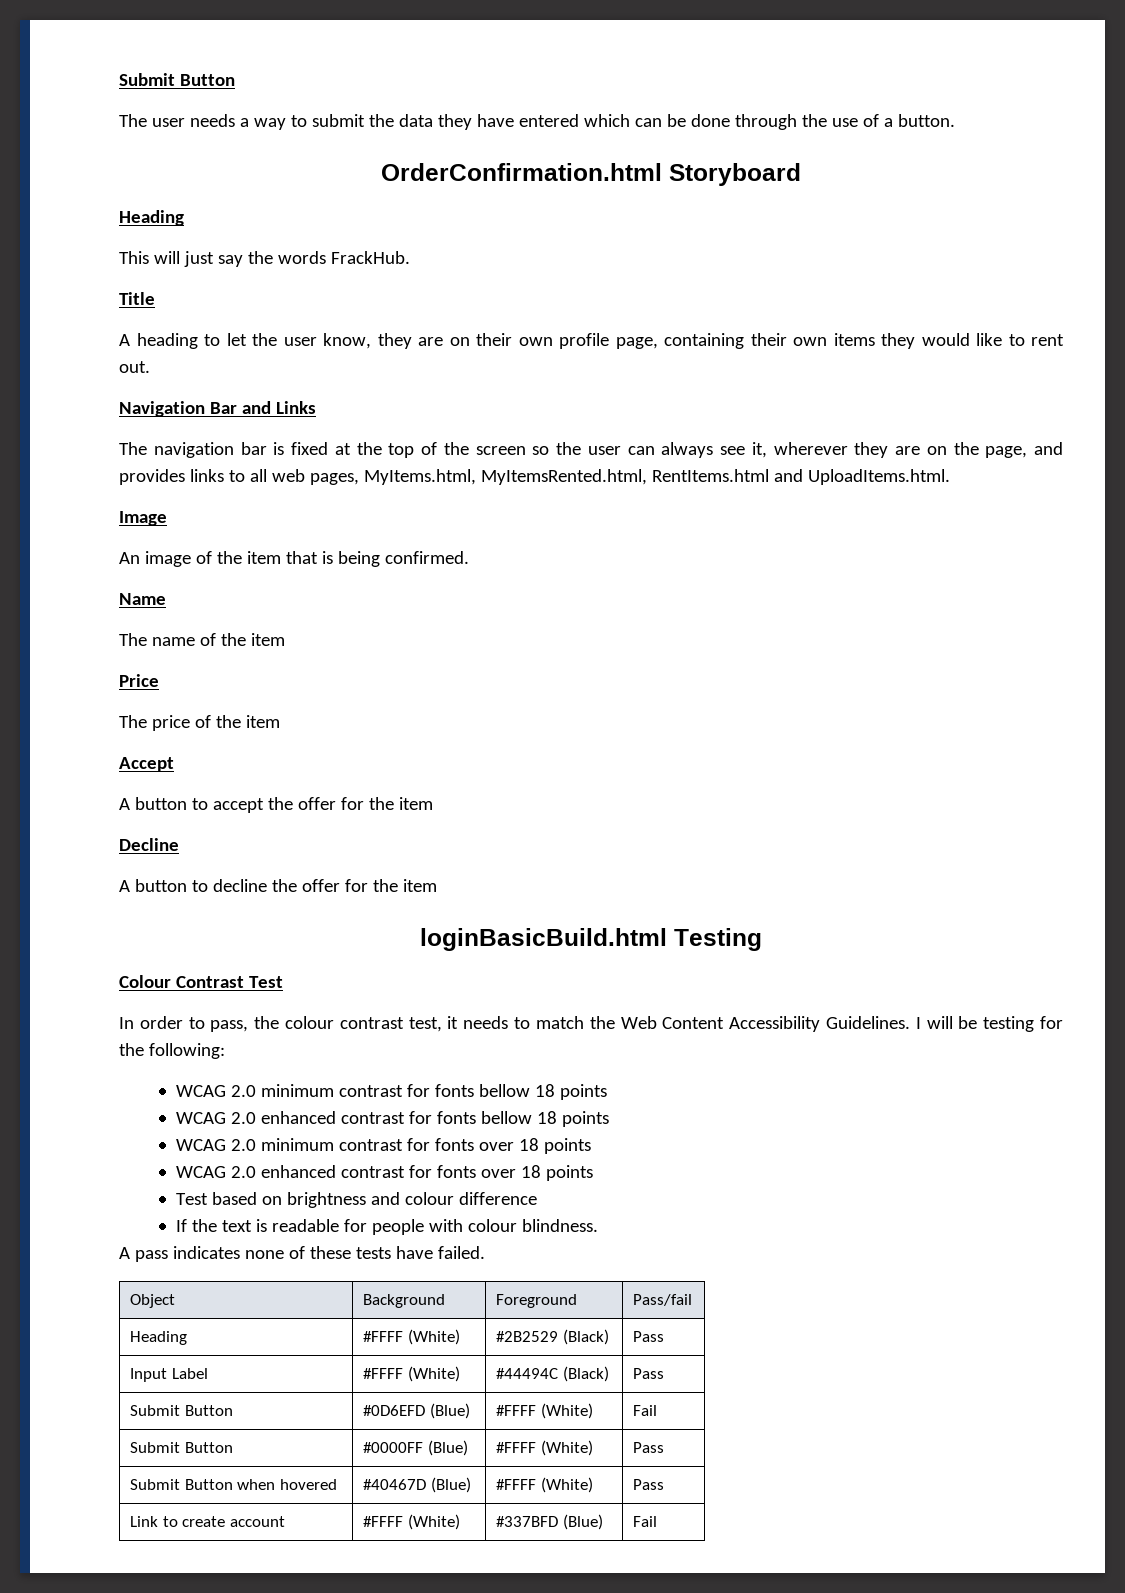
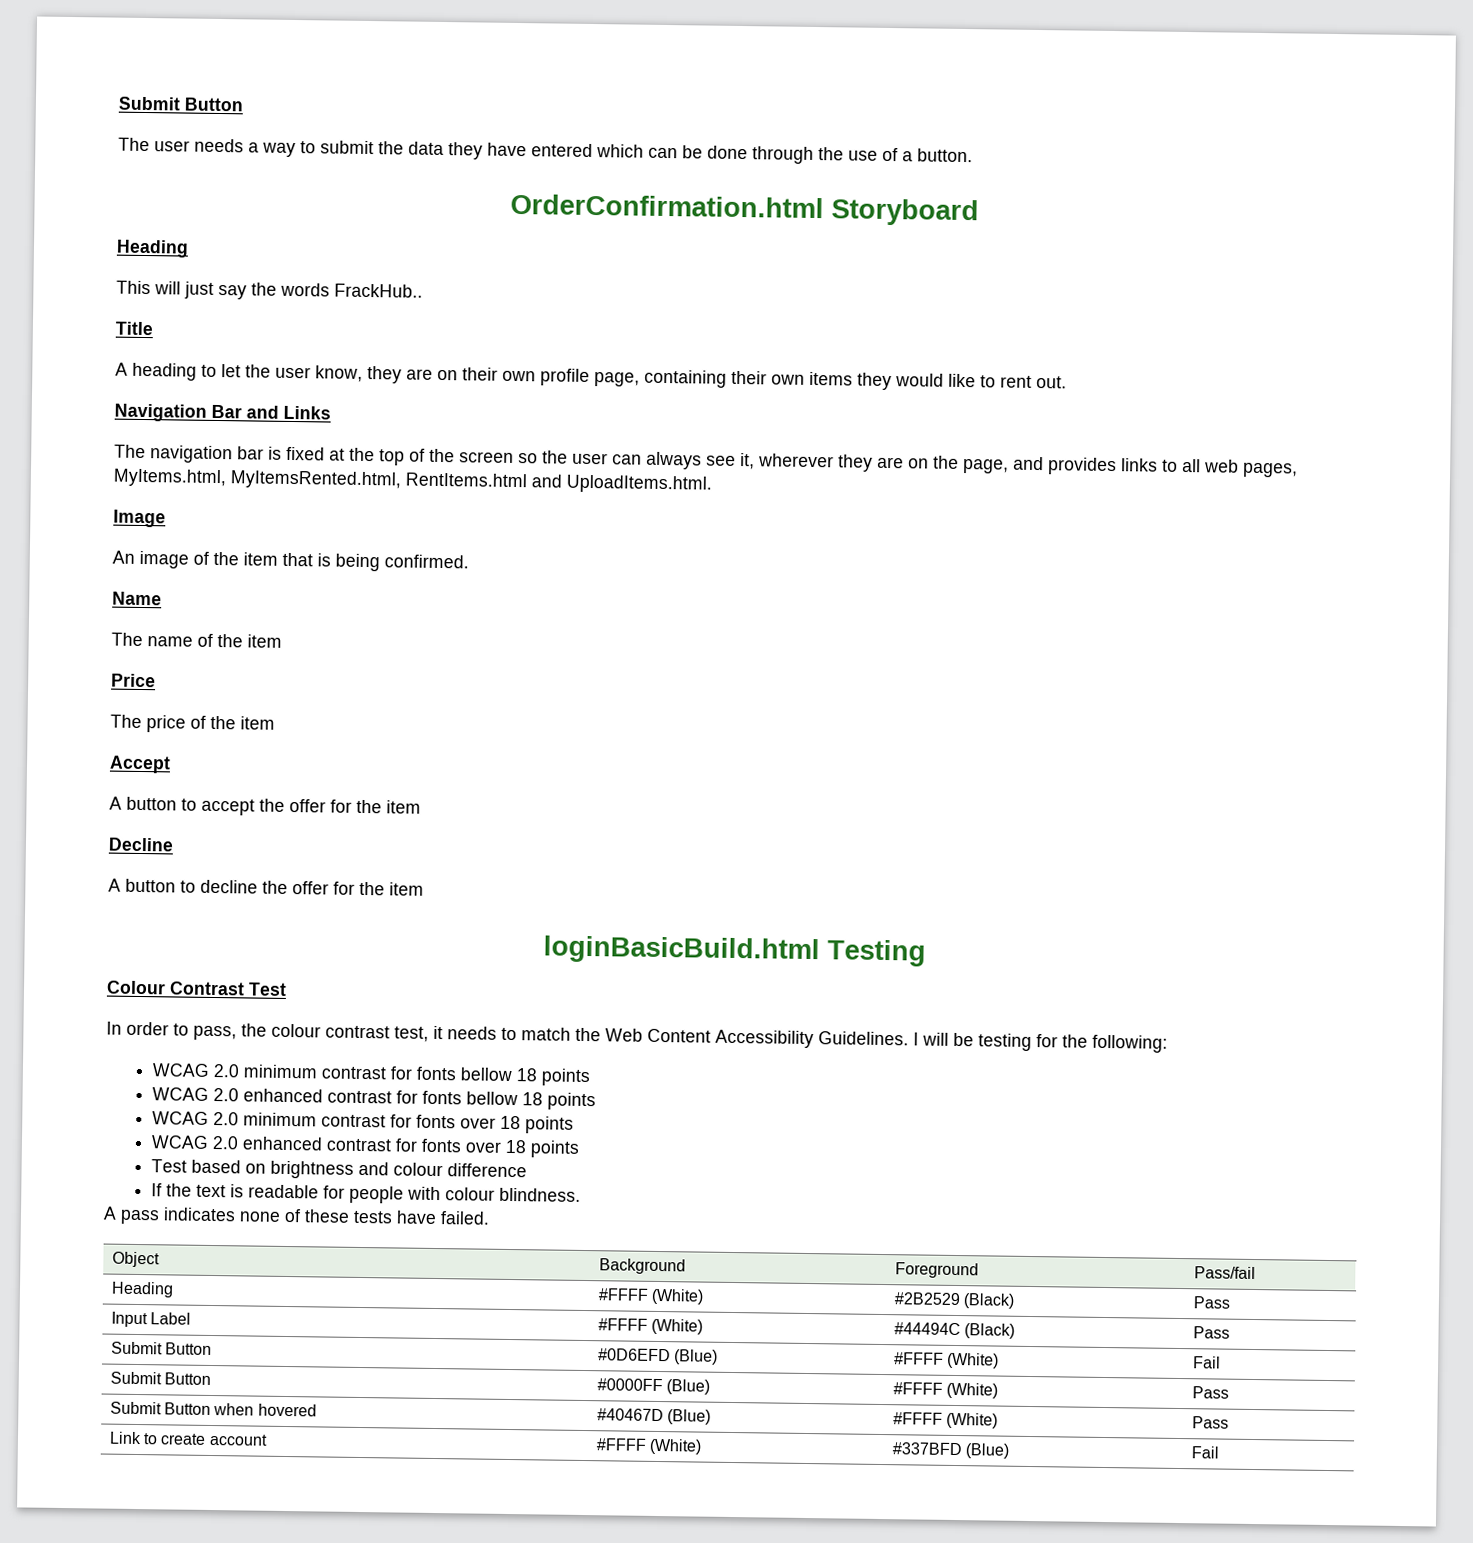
[330,251,410,264] FrackHub. -> [334,283,423,298] FrackHub..

